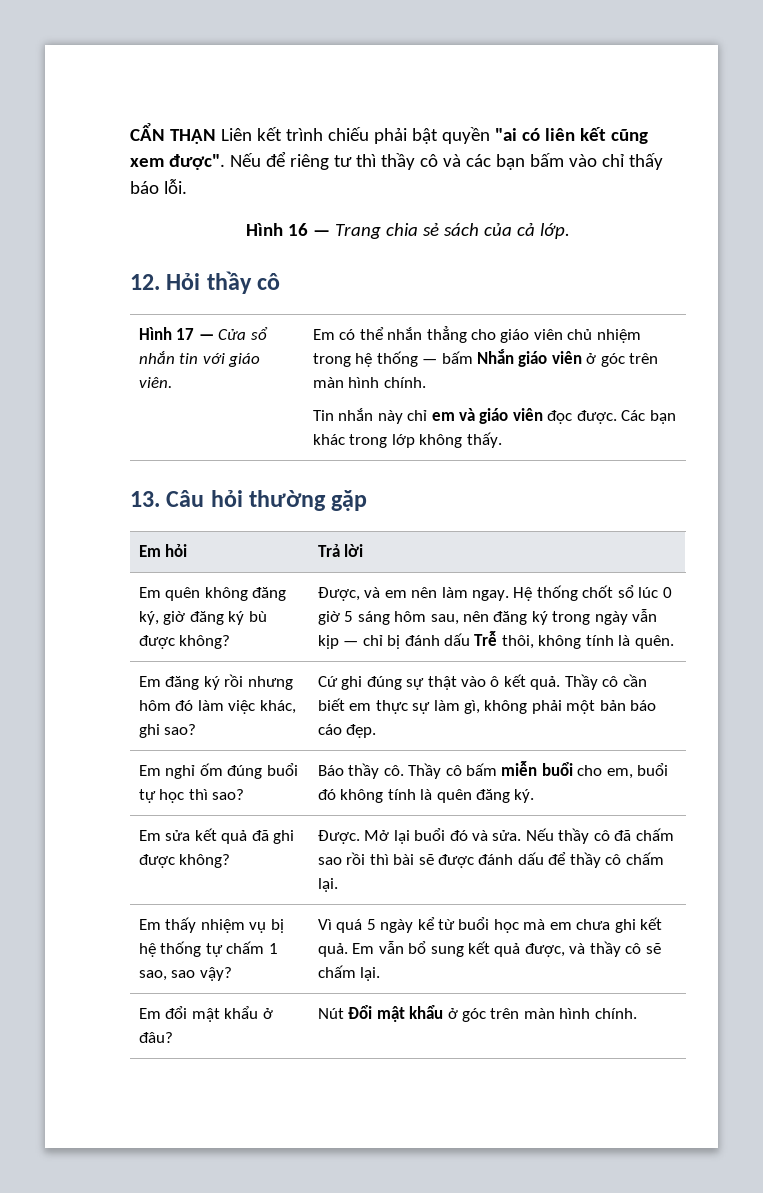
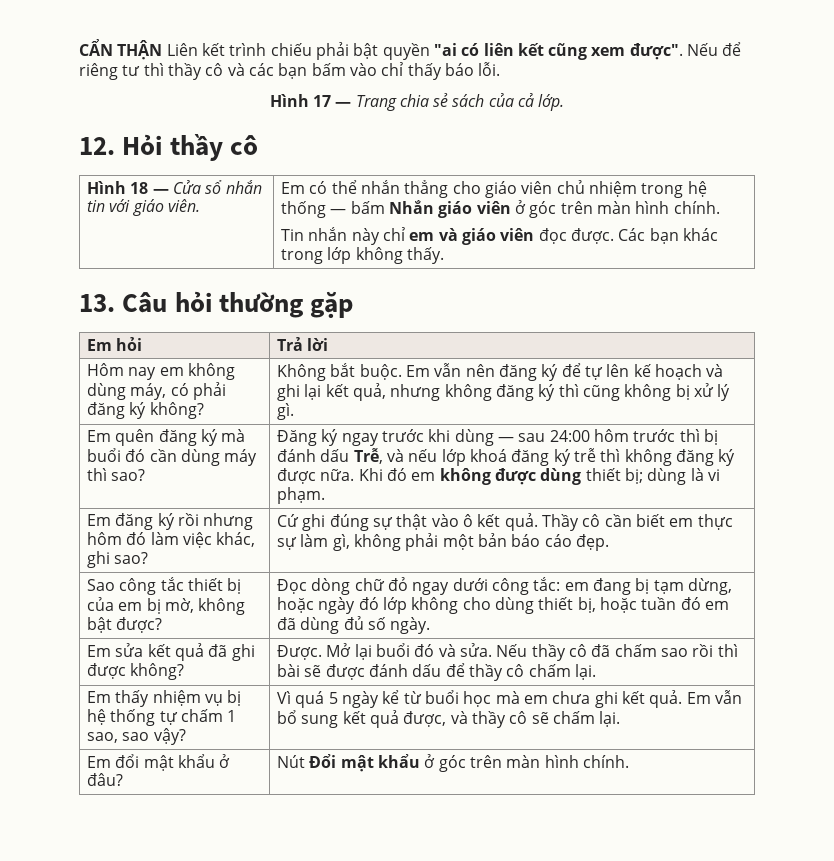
[288,223,309,236] 16 -> [312,95,331,107] 17
[176,328,195,340] 17 -> [130,182,149,194] 18
[138,587,287,601] [138,611,267,625] [138,635,231,649] [317,585,672,601] [317,609,658,625] [317,631,674,649] Em quên không đăng ký, giờ đăng ký bù được không? | Được, và em nên làm ngay. Hệ thống chốt sổ lúc 0 giờ 5 sáng hôm sau, nên đăng ký trong ngày vẫn kịp — chỉ bị đánh dấu Trễ thôi, không tính là quên. -> [87,363,236,380] [87,382,227,400] [87,402,204,419] [277,363,724,381] [277,383,731,401] [277,403,295,420] [87,429,246,446] [87,448,258,466] [87,468,146,481] [277,429,718,446] [277,448,736,466] [277,468,720,485] [277,487,326,504] Hôm nay em không dùng máy, có phải đăng ký không? | Không bắt buộc. Em vẫn nên đăng ký để tự lên kế hoạch và ghi lại kết quả, nhưng không đăng ký thì cũng không bị xử lý gì. // Em quên đăng ký mà buổi đó cần dùng máy thì sao? | Đăng ký ngay trước khi dùng — sau 24:00 hôm trước thì bị đánh dấu Trễ, và nếu lớp khoá đăng ký trễ thì không đăng ký được nữa. Khi đó em không được dùng thiết bị; dùng là vi phạm.
[138,763,298,779] [138,789,245,803] [317,761,669,779] [317,789,535,803] Em nghỉ ốm đúng buổi tự học thì sao? | Báo thầy cô. Thầy cô bấm miễn buổi cho em, buổi đó không tính là quên đăng ký. -> [87,577,242,595] [87,597,246,615] [87,617,163,633] [277,577,732,595] [277,597,729,614] [277,616,431,634] Sao công tắc thiết bị của em bị mờ, không bật được? | Đọc dòng chữ đỏ ngay dưới công tắc: em đang bị tạm dừng, hoặc ngày đó lớp không cho dùng thiết bị, hoặc tuần đó em đã dùng đủ số ngày.

